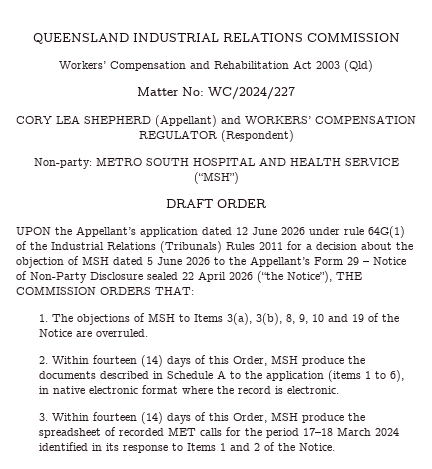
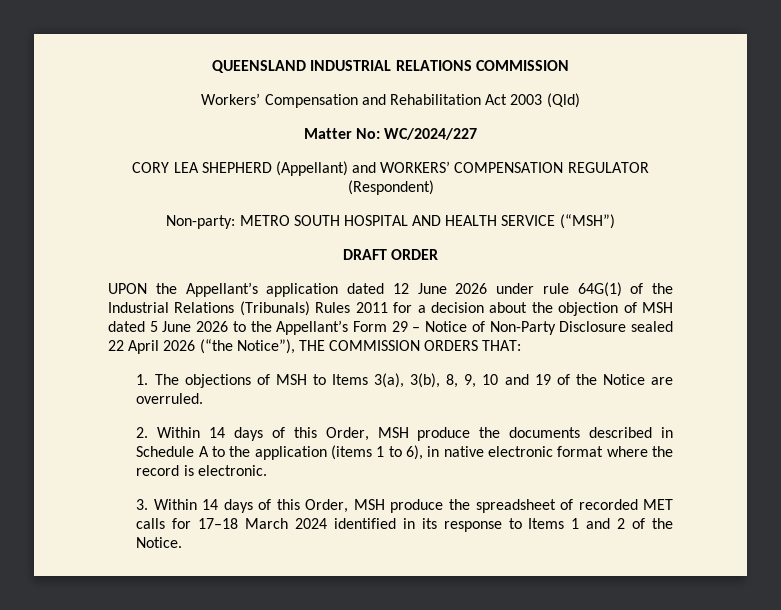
[92,355,163,367] fourteen (14) -> [209,427,226,438] 14
[92,412,163,424] fourteen (14) -> [202,499,219,510] 14
[244,428,299,438] the period -> (192, 523) none

